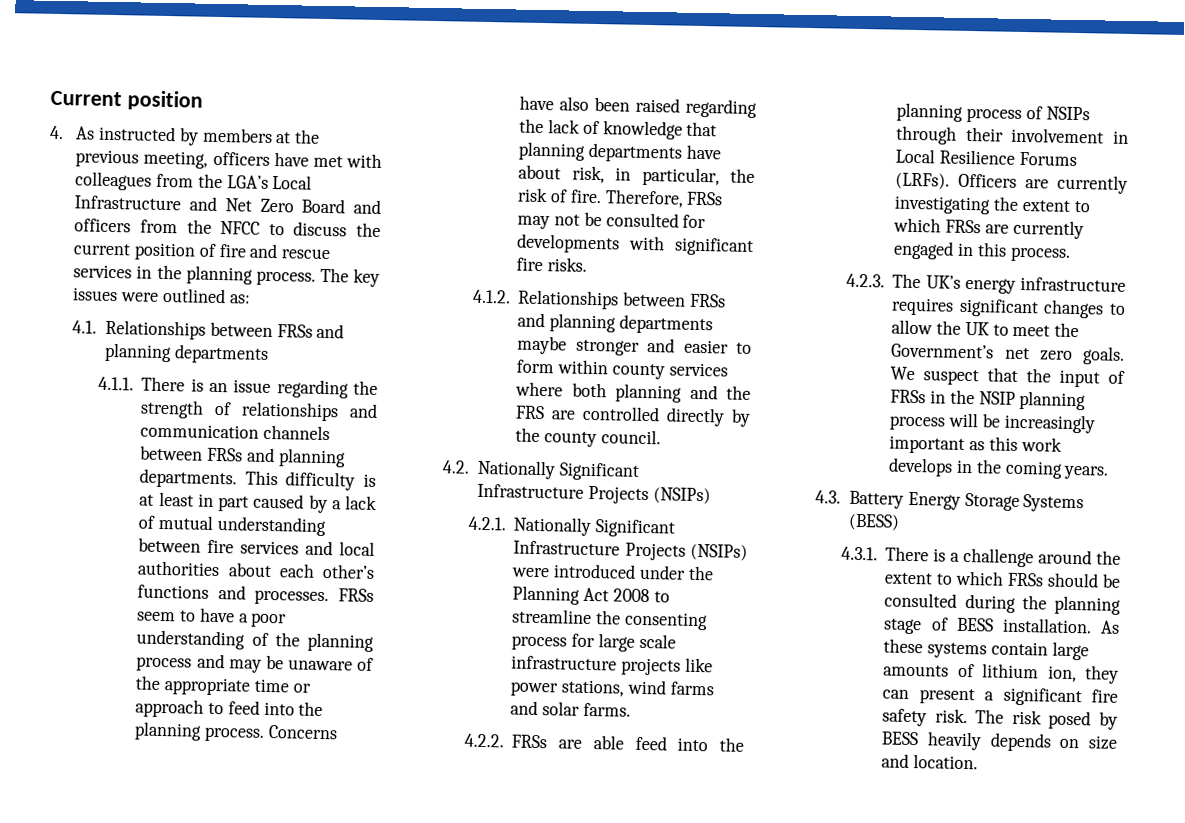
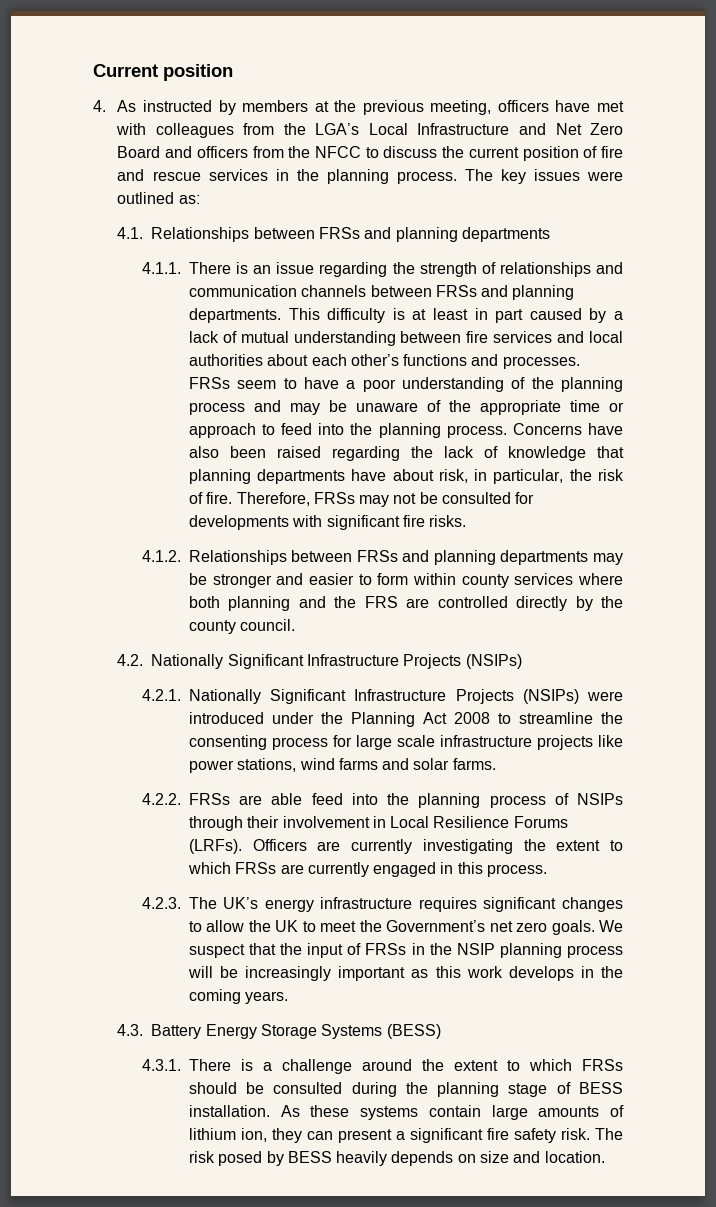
[517,335,568,355] maybe -> [593,553,624,565] [188,573,207,585] may be

